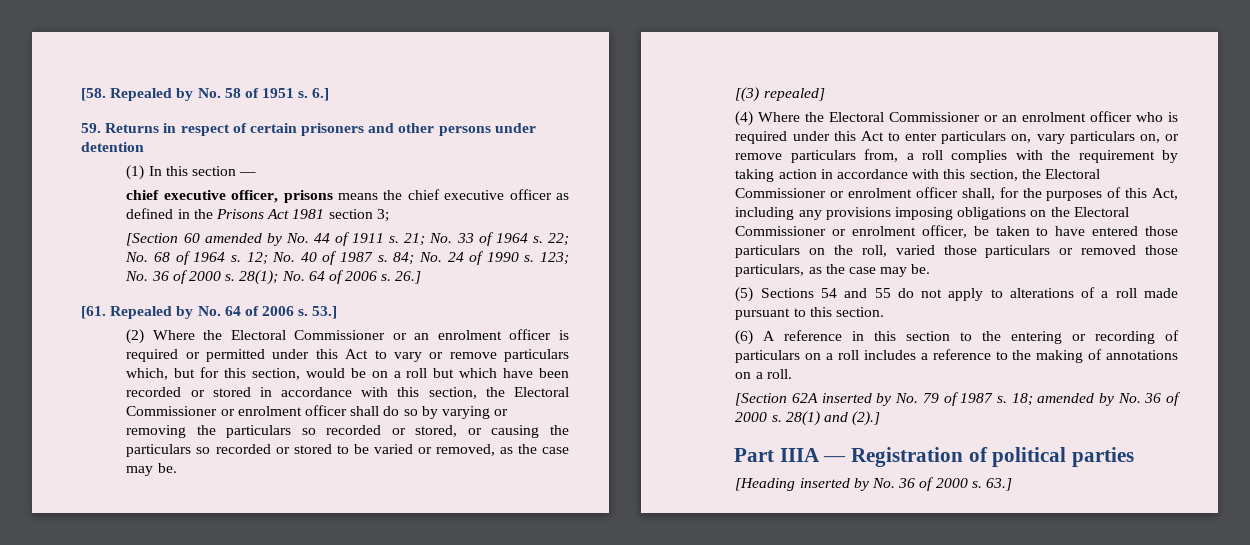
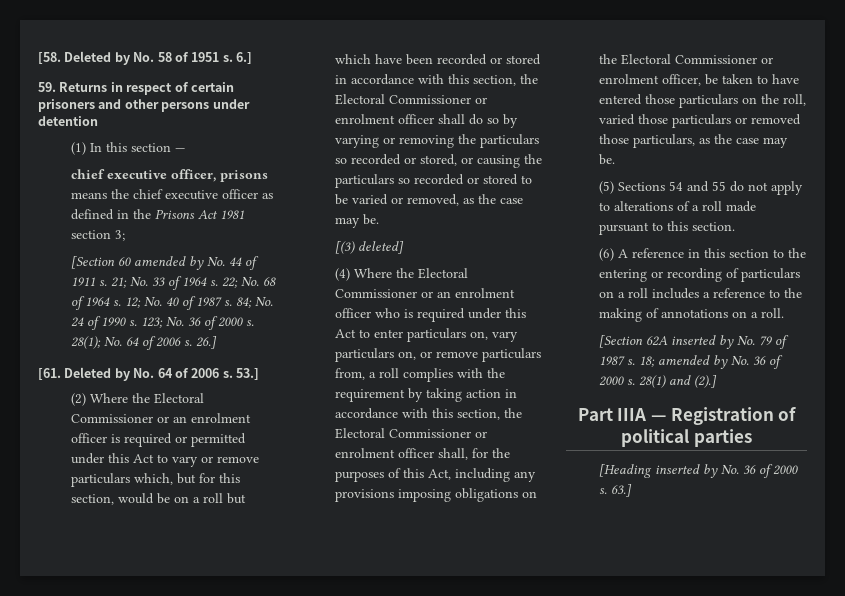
[110,88,173,101] Repealed -> [64,51,112,62] Deleted
[110,306,173,319] Repealed -> [64,367,112,378] Deleted
[763,88,825,101] repealed] -> [358,241,405,254] deleted]

